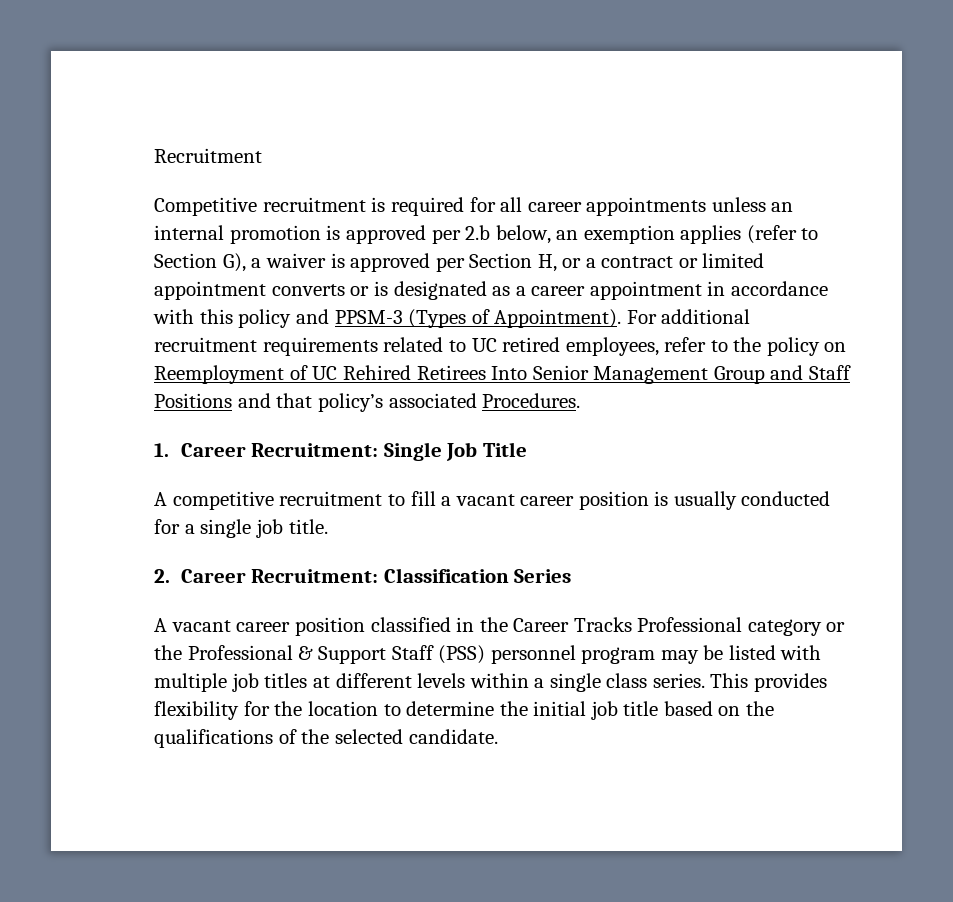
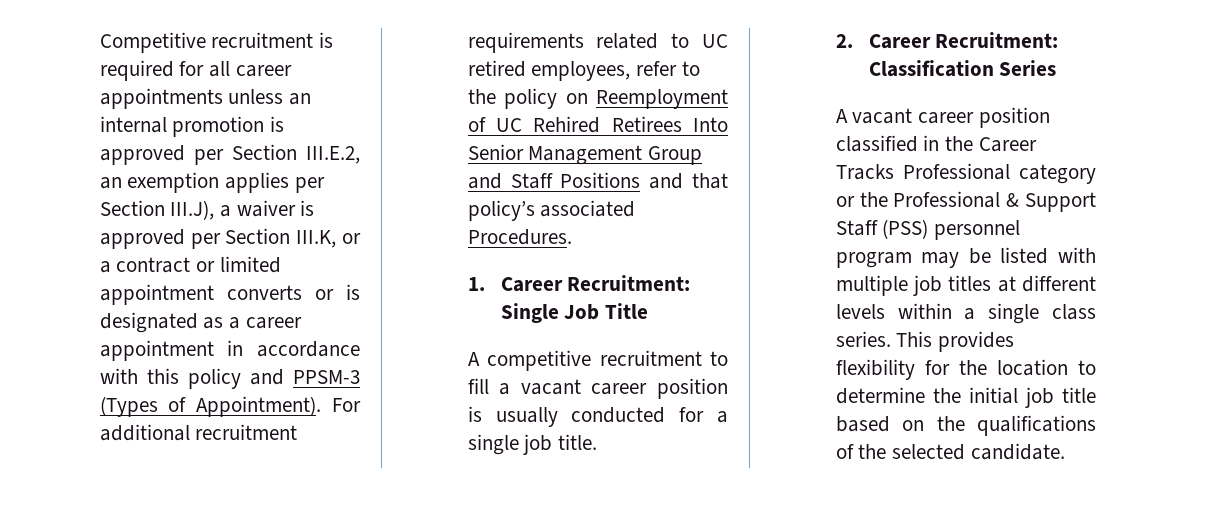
[154,148,263,163] Recruitment // -> (99, 42) none
[465,225,551,244] 2.b below, -> [231,144,360,164] Section III.E.2,
[746,225,819,244] [154,253,246,272] (refer to Section G), -> [294,177,325,193] [99,200,215,220] per Section III.J),
[537,254,557,272] H, -> [296,230,337,248] III.K,

